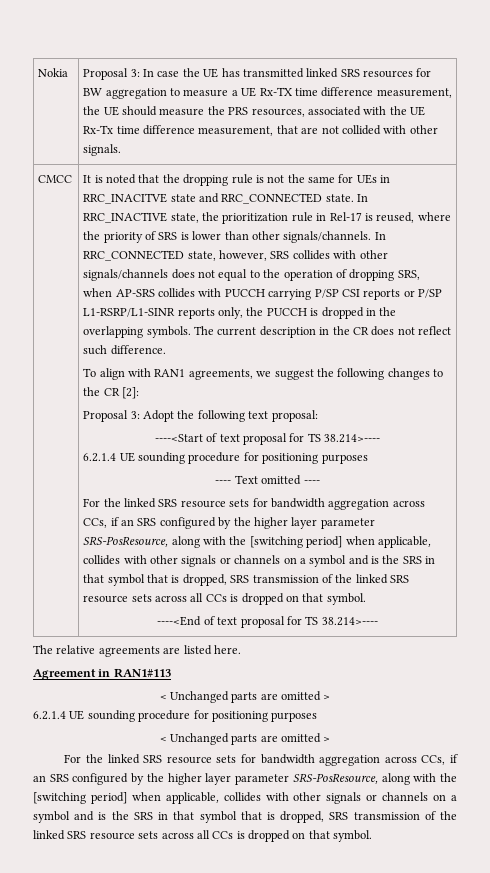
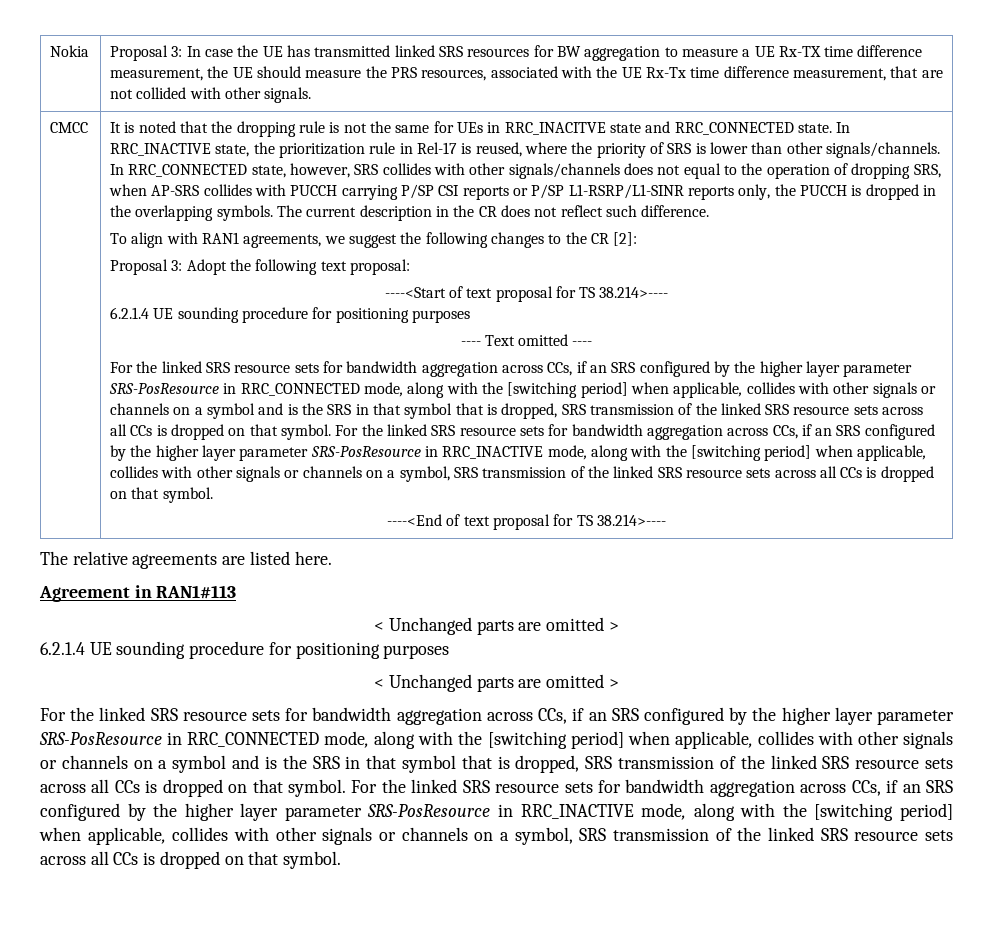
[83,536,169,547] SRS-PosResource, -> [109,382,404,397] SRS-PosResource in RRC_CONNECTED mode,
(366, 599) none -> [335,424,935,440] [110,445,926,461] [110,466,934,482] [110,487,213,503] For the linked SRS resource sets for bandwidth aggregation across CCs, if an SRS configured by the higher layer parameter SRS-PosResource in RRC_INACTIVE mode, along with the [switching period] when applicable, collides with other signals or channels on a symbol, SRS transmission of the linked SRS resource sets across all CCs is dropped on that symbol.
[292,773,378,784] SRS-PosResource, -> [39,731,370,748] SRS-PosResource in RRC_CONNECTED mode,
(373, 836) none -> [351,779,954,797] [40,803,953,821] [39,827,953,845] [40,851,342,869] For the linked SRS resource sets for bandwidth aggregation across CCs, if an SRS configured by the higher layer parameter SRS-PosResource in RRC_INACTIVE mode, along with the [switching period] when applicable, collides with other signals or channels on a symbol, SRS transmission of the linked SRS resource sets across all CCs is dropped on that symbol.

